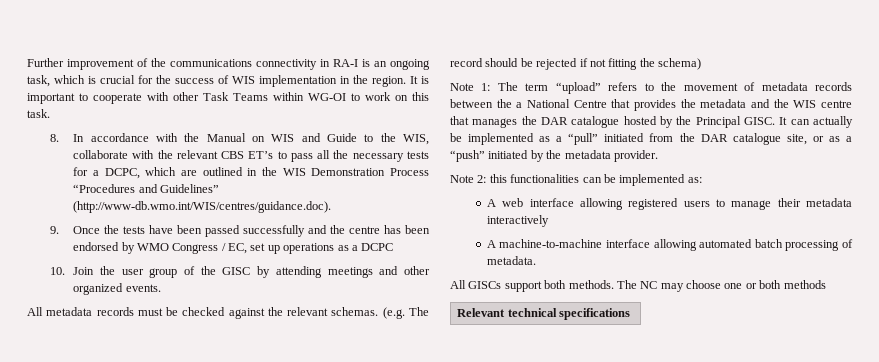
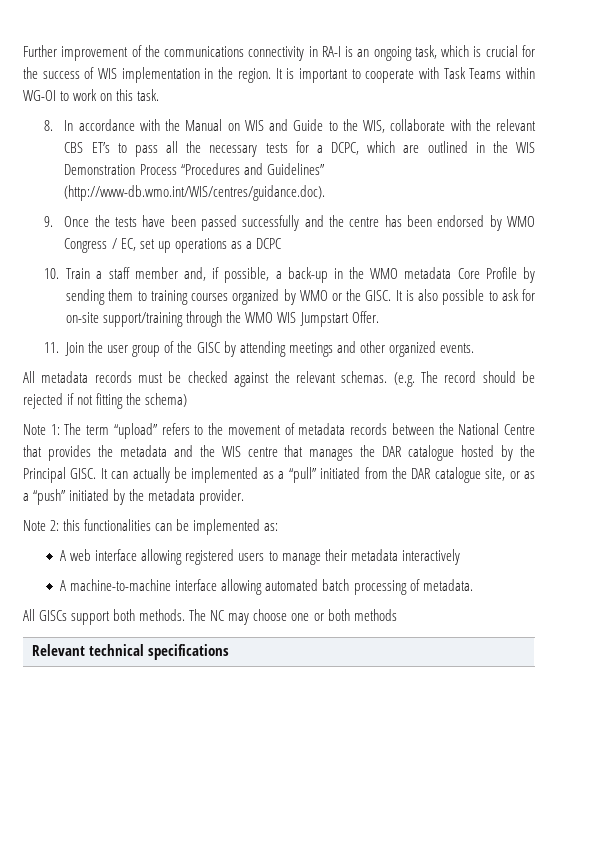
[173,92,199,101] other -> (439, 73) none
(66, 271) none -> [66,267,535,283] [66,289,535,305] [66,311,379,327] [43,342,59,353] Train a staff member and, if possible, a back-up in the WMO metadata Core Profile by sending them to training courses organized by WMO or the GISC. It is also possible to ask for on-site support/training through the WMO WIS Jumpstart Offer. // 11.
[516,102,523,108] a -> (454, 429) none

